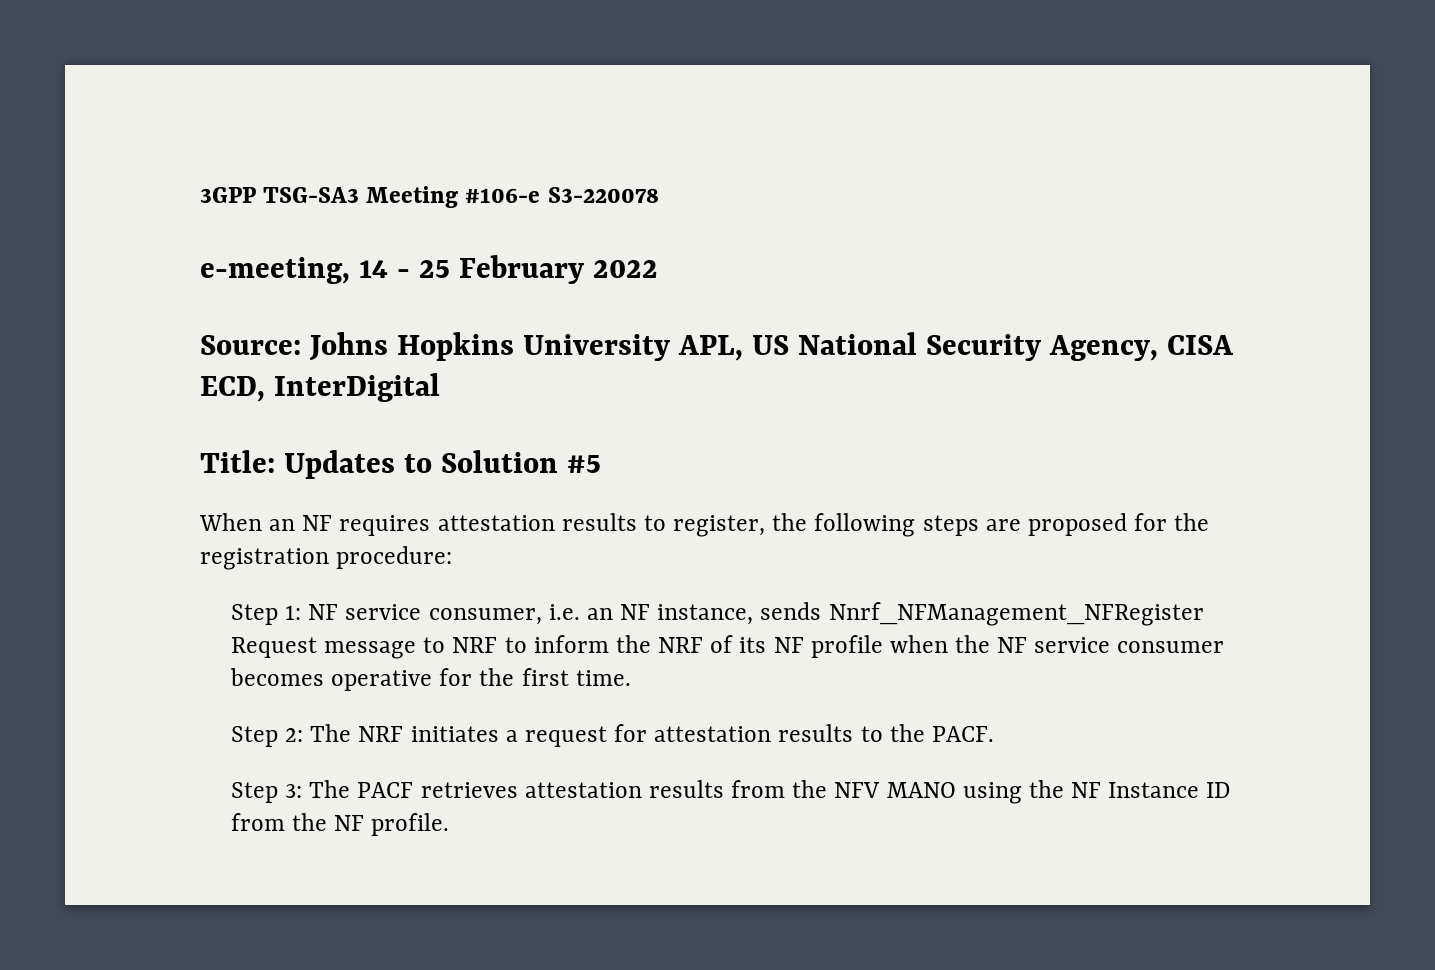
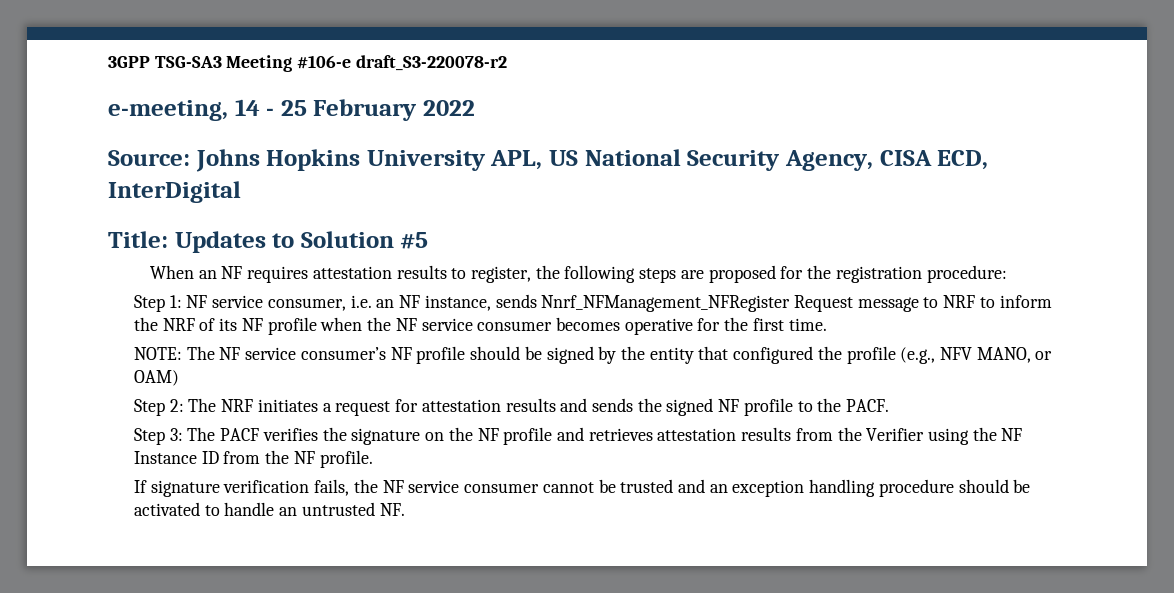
[547,187,659,203] S3-220078 -> [355,55,507,71] draft_S3-220078-r2
(631, 678) none -> [133,346,1053,364] [133,370,179,386] // NOTE: The NF service consumer’s NF profile should be signed by the entity that configured the profile (e.g., NFV MANO, or OAM)
(854, 733) none -> [560,398,793,416] and sends the signed NF profile
(414, 790) none -> [262,427,584,445] verifies the signature on the NF profile and
[834,782,956,798] NFV MANO -> [866,428,925,441] Verifier
(450, 824) none -> [133,479,1031,497] [133,502,405,516] // If signature verification fails, the NF service consumer cannot be trusted and an exception handling procedure should be activated to handle an untrusted NF.

